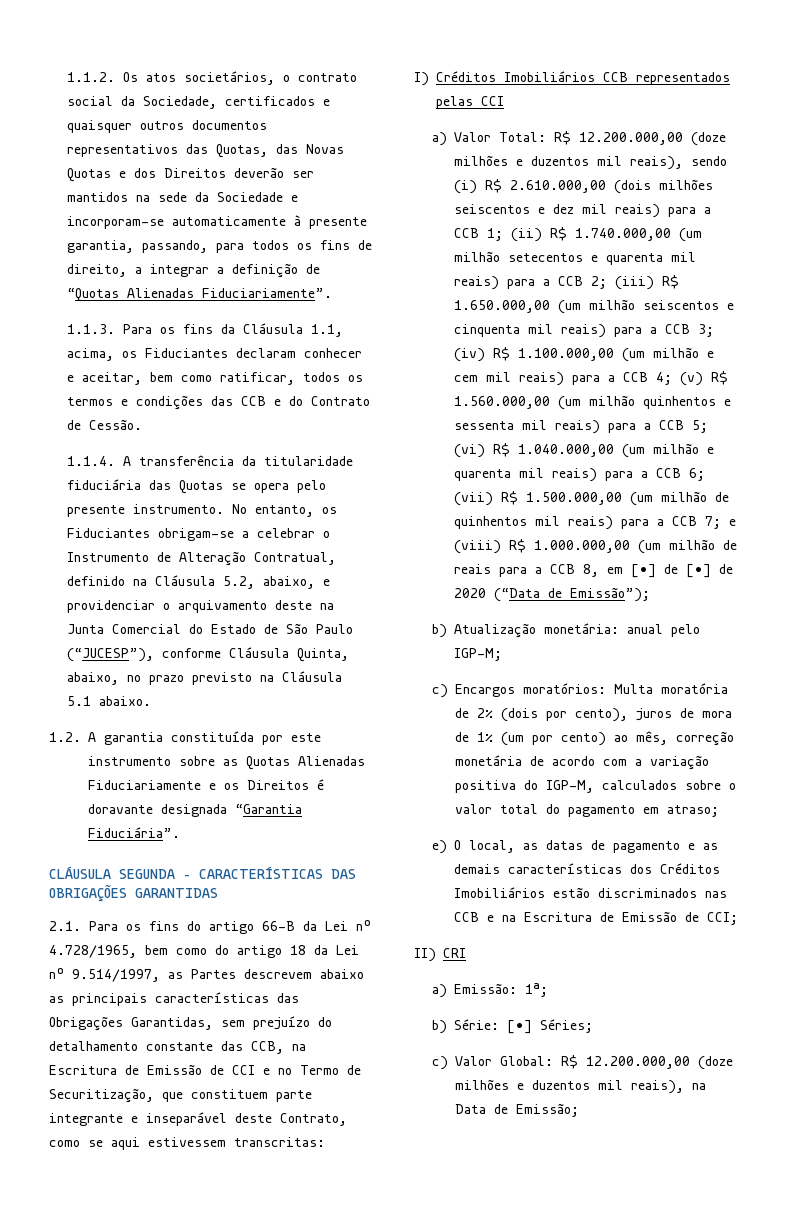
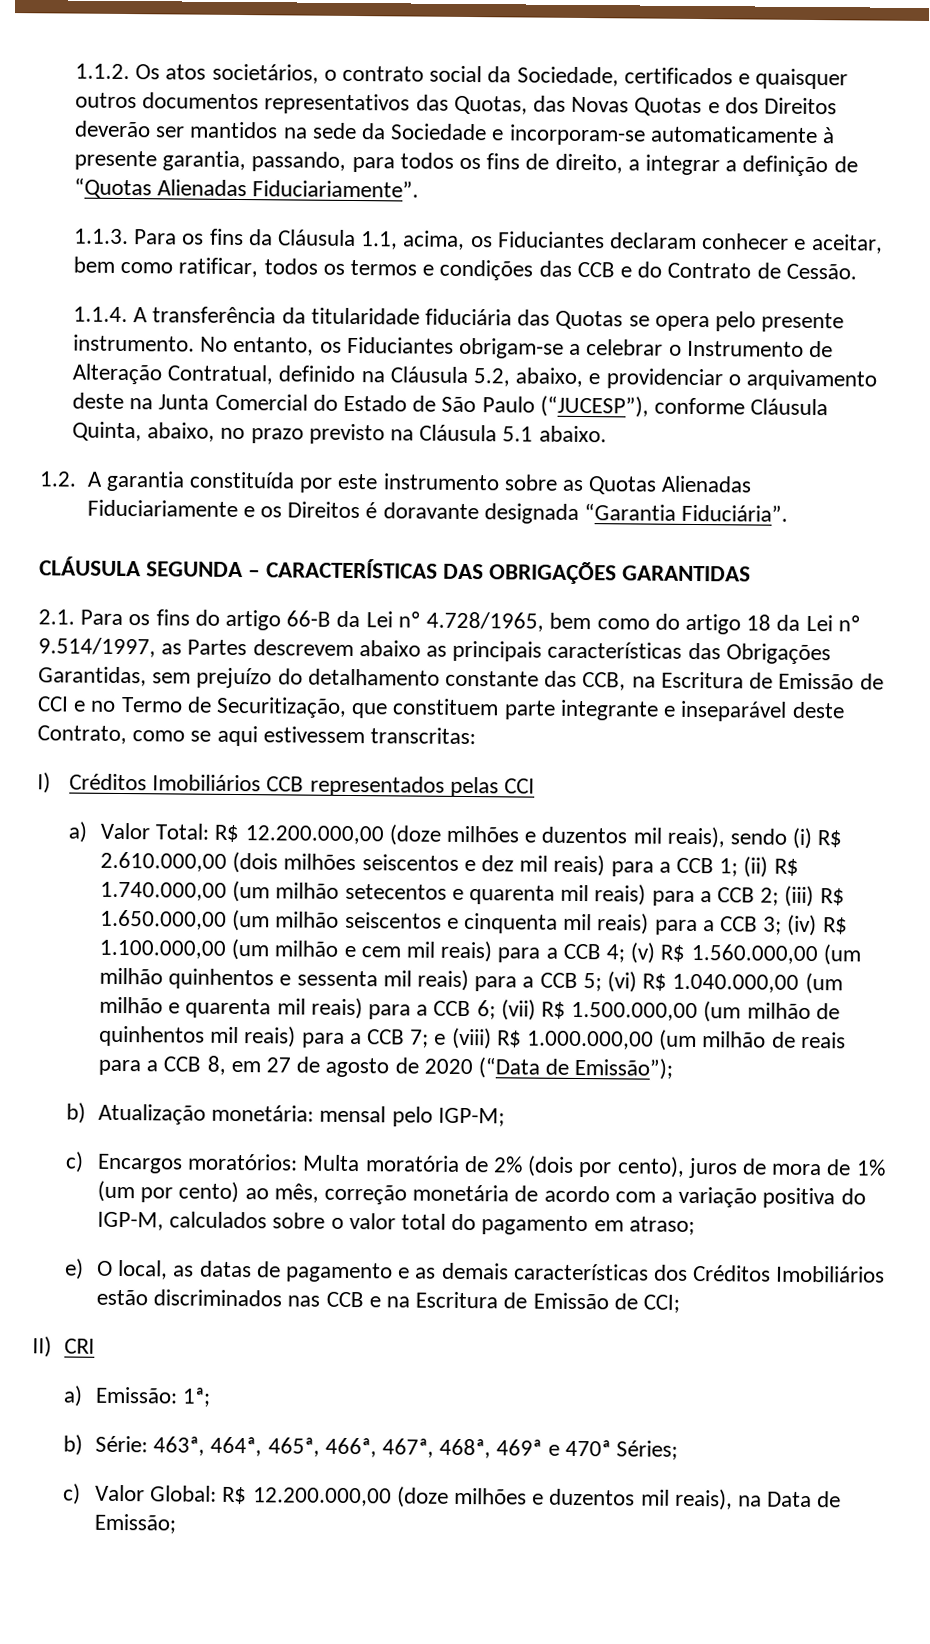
[631,564,712,578] [•] de [•] -> [265,1056,390,1078] 27 de agosto
[627,624,664,634] anual -> [319,1105,387,1123] mensal
[507,1020,533,1034] [•] -> [153,1436,611,1459] 463ª, 464ª, 465ª, 466ª, 467ª, 468ª, 469ª e 470ª

